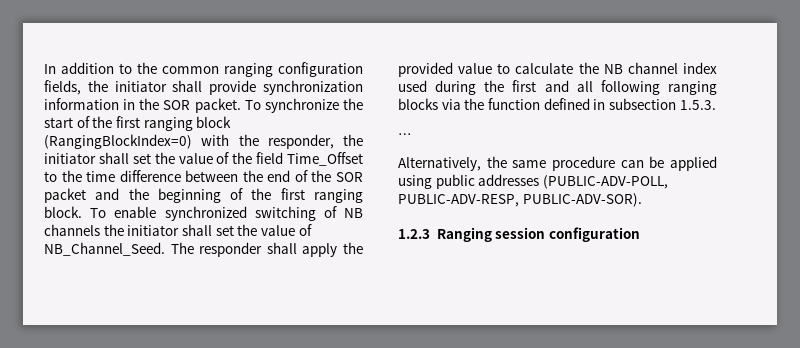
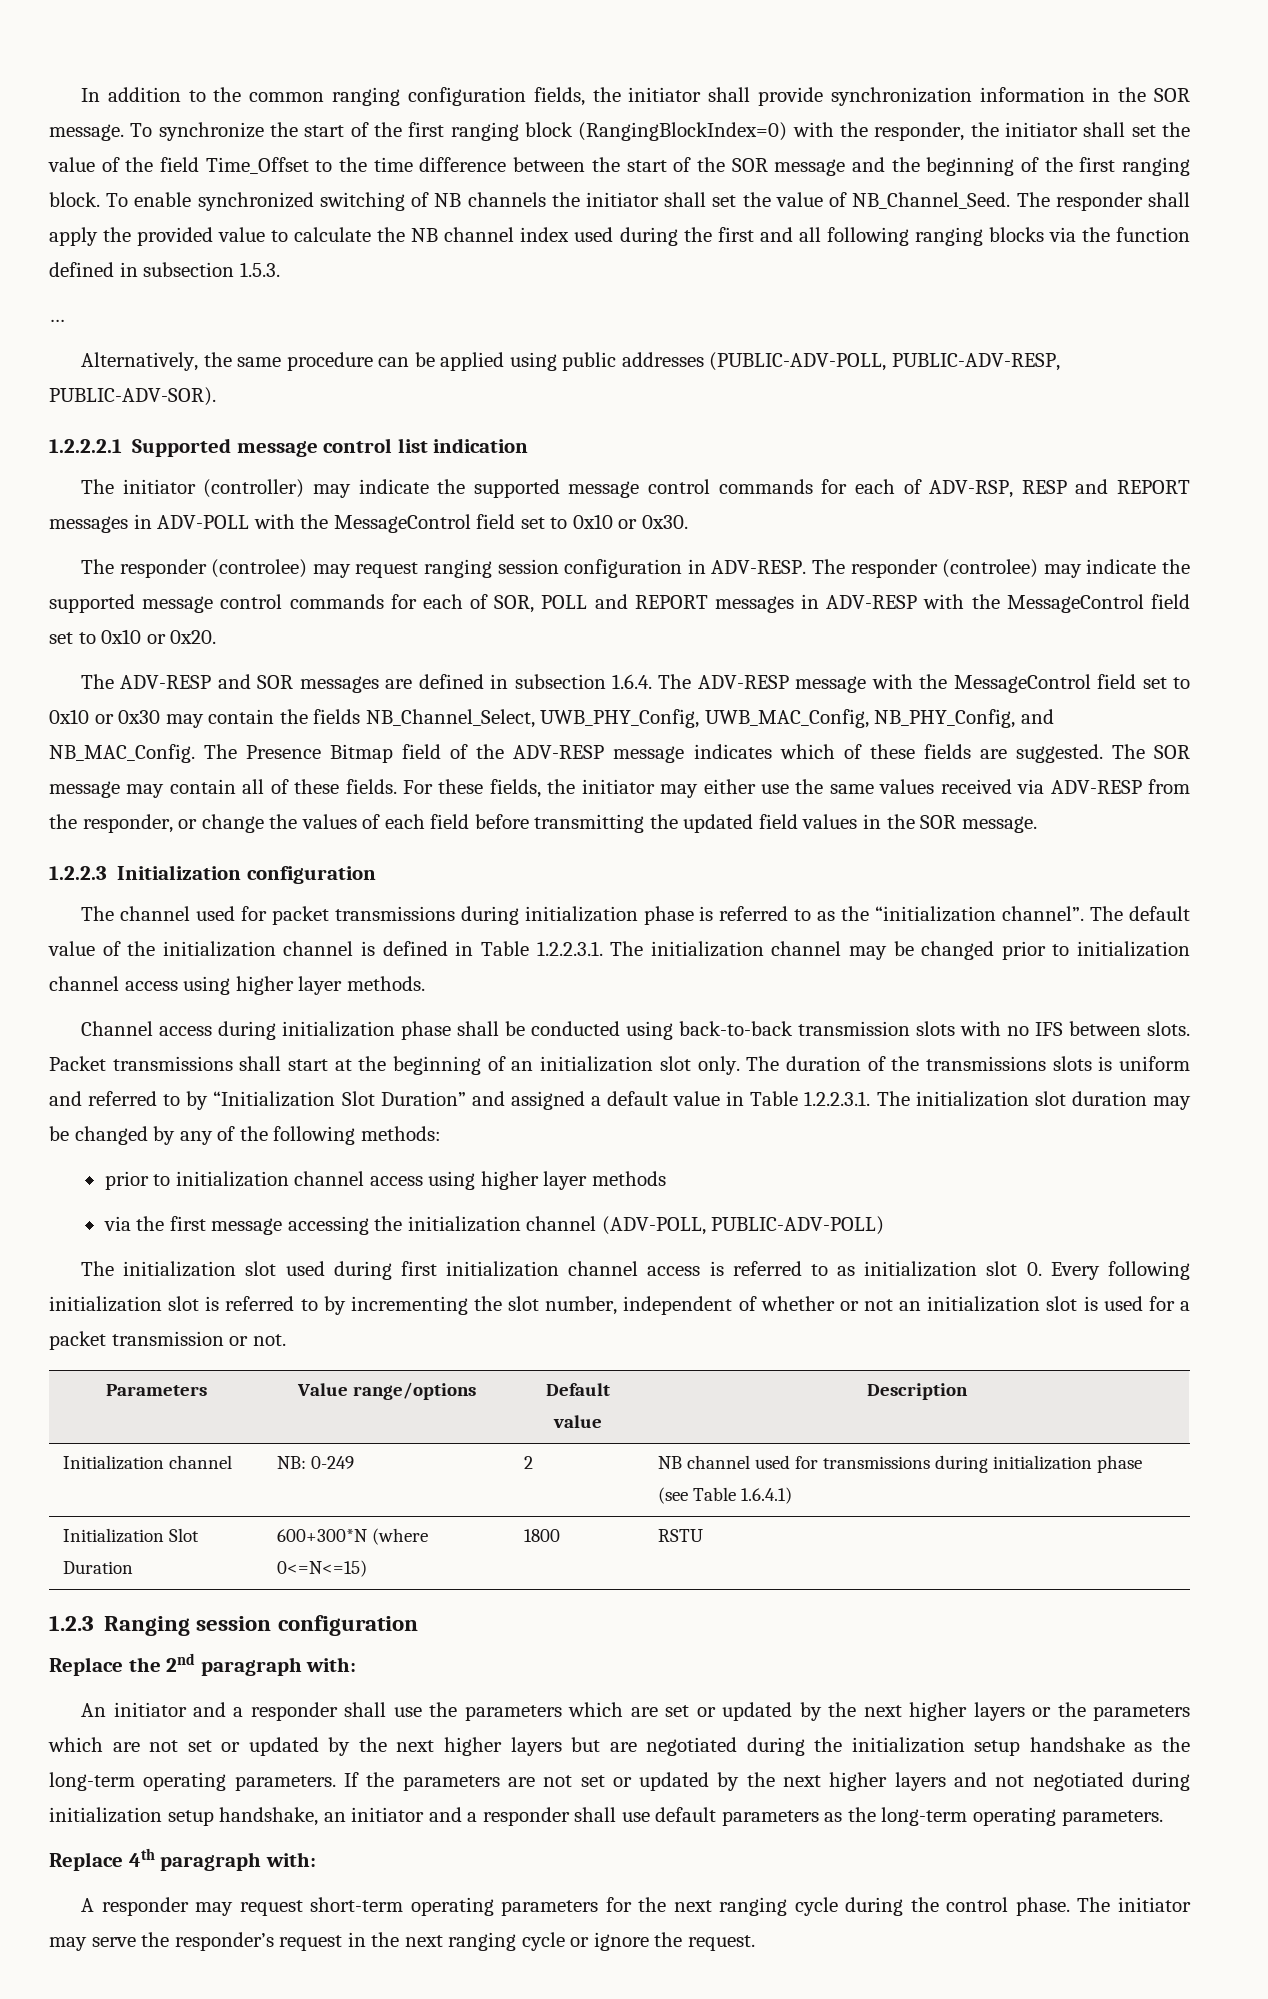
[194,98,241,113] packet. -> [49,124,124,141] message.
[267,170,291,182] end -> [626,160,667,172] start
[44,188,86,203] packet -> [774,159,846,176] message
[398,227,641,242] 1.2.3 Ranging session configuration -> [49,438,529,457] [81,479,1191,498] [49,514,688,533] [81,559,1190,578] [49,594,1190,613] [49,629,217,644] [81,674,1191,693] [49,709,1054,728] [49,744,1190,763] [49,779,1191,798] [49,814,1037,833] [49,865,376,884] [81,906,1191,925] [48,941,1190,960] [49,976,425,995] [81,1021,1191,1040] [49,1056,1191,1075] [49,1091,1191,1110] [49,1126,441,1145] [104,1171,666,1190] [103,1216,885,1235] [81,1261,1190,1280] [49,1296,1190,1315] [49,1331,286,1350] [106,1384,207,1396] [297,1382,476,1400] [545,1383,610,1396] [552,1415,602,1428] [867,1383,968,1400] [62,1455,232,1470] [276,1456,354,1469] [523,1456,533,1469] [657,1455,1142,1473] [657,1487,792,1504] [62,1528,199,1543] [62,1561,133,1574] [276,1528,428,1545] [276,1560,367,1577] [523,1529,560,1542] [657,1529,703,1542] [49,1615,418,1636] [49,1653,357,1676] [81,1702,1191,1721] [48,1737,1190,1756] [49,1772,1190,1791] [49,1807,1163,1826] [49,1848,316,1871] [81,1897,1191,1916] [49,1932,755,1951] 1.2.2.2.1 Supported message control list indication // The initiator (controller) may indicate the supported message control commands for each of ADV-RSP, RESP and REPORT messages in ADV-POLL with the MessageControl field set to 0x10 or 0x30. // The responder (controlee) may request ranging session configuration in ADV-RESP. The responder (controlee) may indicate the supported message control commands for each of SOR, POLL and REPORT messages in ADV-RESP with the MessageControl field set to 0x10 or 0x20. // The ADV-RESP and SOR messages are defined in subsection 1.6.4. The ADV-RESP message with the MessageControl field set to 0x10 or 0x30 may contain the fields NB_Channel_Select, UWB_PHY_Config, UWB_MAC_Config, NB_PHY_Config, and NB_MAC_Config. The Presence Bitmap field of the ADV-RESP message indicates which of these fields are suggested. The SOR message may contain all of these fields. For these fields, the initiator may either use the same values received via ADV-RESP from the responder, or change the values of each field before transmitting the updated field values in the SOR message. // 1.2.2.3 Initialization configuration // The channel used for packet transmissions during initialization phase is referred to as the “initialization channel”. The default value of the initialization channel is defined in Table 1.2.2.3.1. The initialization channel may be changed prior to initialization channel access using higher layer methods. // Channel access during initialization phase shall be conducted using back-to-back transmission slots with no IFS between slots. Packet transmissions shall start at the beginning of an initialization slot only. The duration of the transmissions slots is uniform and referred to by “Initialization Slot Duration” and assigned a default value in Table 1.2.2.3.1. The initialization slot duration may be changed by any of the following methods: // prior to initialization channel access using higher layer methods // via the first message accessing the initialization channel (ADV-POLL, PUBLIC-ADV-POLL) // The initialization slot used during first initialization channel access is referred to as initialization slot 0. Every following initialization slot is referred to by incrementing the slot number, independent of whether or not an initialization slot is used for a packet transmission or not. // Parameters | Value range/options | Default value | Description // Initialization channel | NB: 0-249 | 2 | NB channel used for transmissions during initialization phase (see Table 1.6.4.1) // Initialization Slot Duration | 600+300*N (where 0<=N<=15) | 1800 | RSTU // 1.2.3 Ranging session configuration // Replace the 2nd paragraph with: // An initiator and a responder shall use the parameters which are set or updated by the next higher layers or the parameters which are not set or updated by the next higher layers but are negotiated during the initialization setup handshake as the long-term operating parameters. If the parameters are not set or updated by the next higher layers and not negotiated during initialization setup handshake, an initiator and a responder shall use default parameters as the long-term operating parameters. // Replace 4th paragraph with: // A responder may request short-term operating parameters for the next ranging cycle during the control phase. The initiator may serve the responder’s request in the next ranging cycle or ignore the request.

